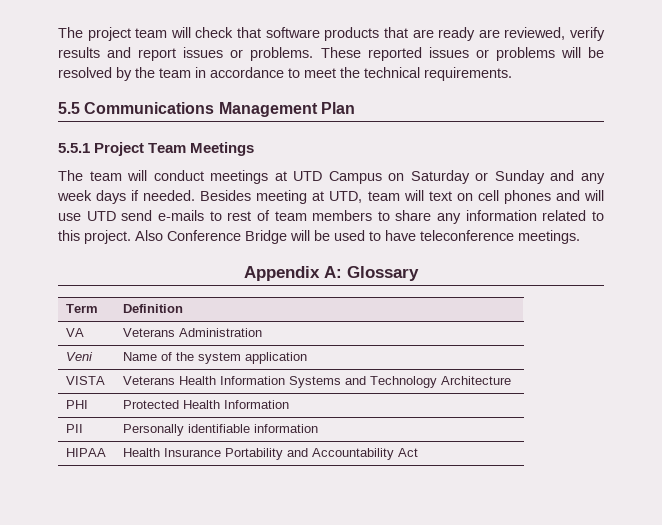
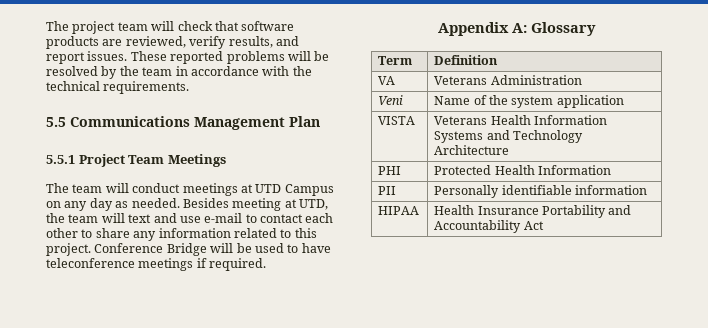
[383,27,476,41] that are ready -> (99, 42) none
[58,47,100,58] results -> [228,36,273,48] results,
[183,47,489,61] issues or problems. These reported issues or -> [87,51,224,64] issues. These reported
[288,68,336,78] to meet -> [262,66,290,76] with
[410,170,606,184] [57,190,140,204] Saturday or Sunday and any week days if -> [64,198,129,211] any day as
(363, 197) none -> [46,213,65,223] the
[456,190,604,204] [58,210,373,221] on cell phones and will use UTD send e-mails to rest of team members -> [153,213,334,223] [46,228,78,238] and use e-mail to contact each other
[135,230,163,241] Also -> (91, 249) none
[518,230,580,244] meetings. -> [138,258,267,271] meetings if required.

